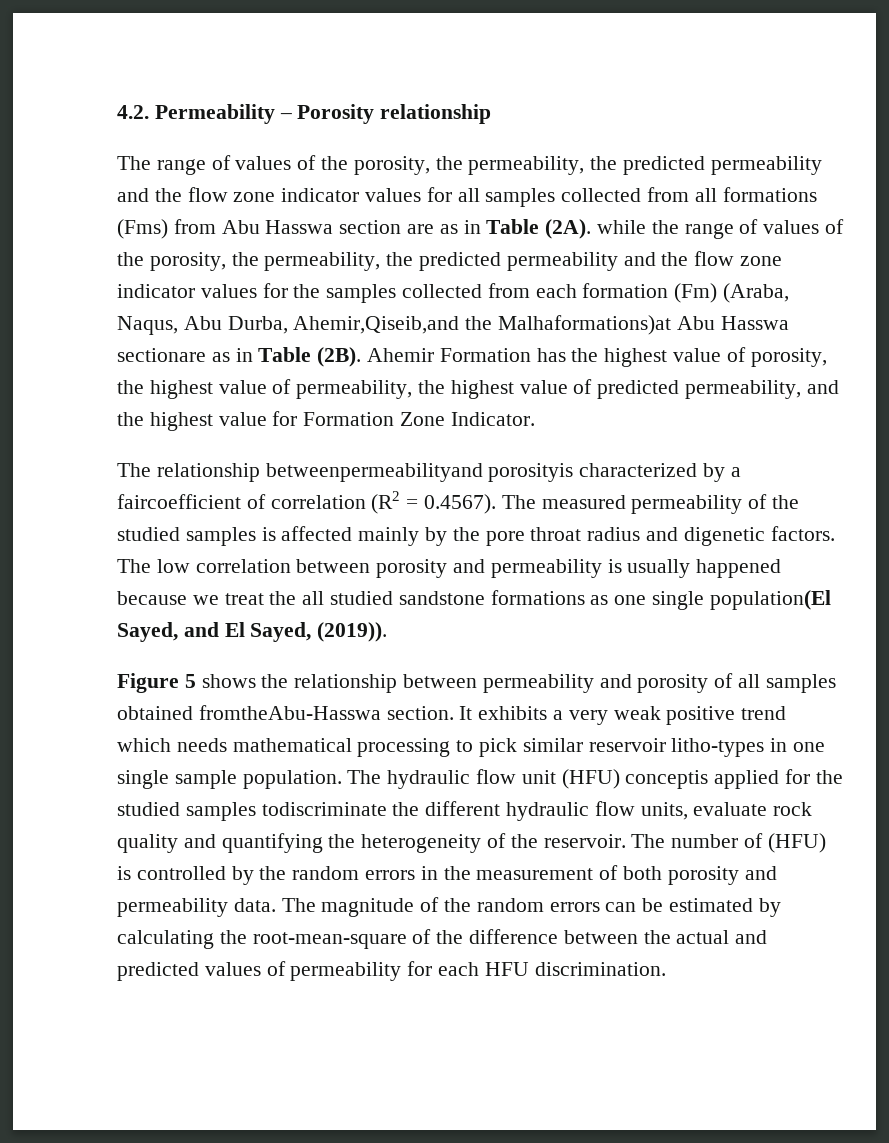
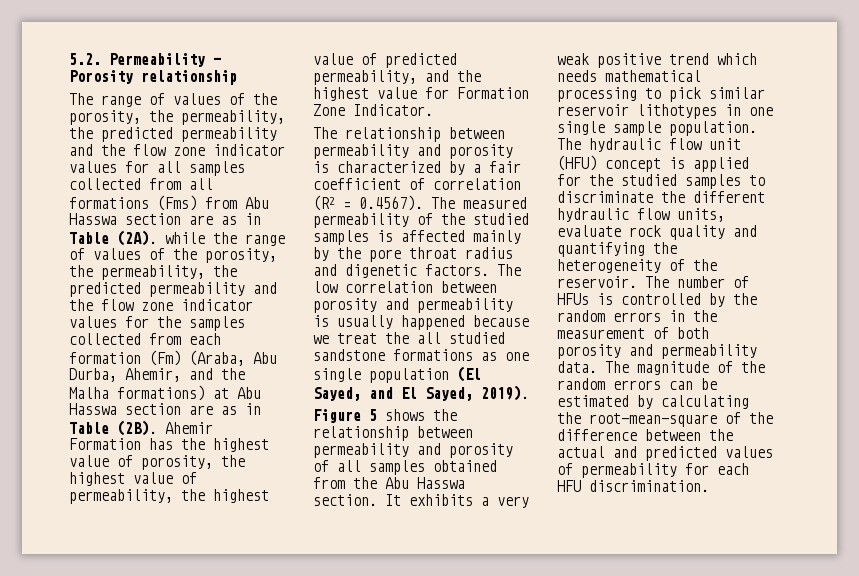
[117,105,149,119] 4.2. -> [69,53,101,65] 5.2.
[117,316,178,335] Naqus, -> (245, 358) none
[293,315,789,335] [117,348,206,362] Ahemir,Qiseib,and the Malhaformations)at Abu Hasswa sectionare -> [125,368,245,382] [69,385,261,401] [69,403,213,415] Ahemir, and the Malha formations) at Abu Hasswa section are
[265,463,574,482] betweenpermeabilityand porosityis -> [449,127,505,139] [313,144,513,159] [313,161,329,173] between permeability and porosity is
[117,494,241,509] faircoefficient -> [489,161,521,173] [313,178,401,190] fair coefficient
[709,590,831,610] population(El -> [369,366,481,383] population (El
[317,622,388,642] (2019)). -> [481,385,529,401] 2019).
[198,705,381,720] fromtheAbu-Hasswa -> [313,477,465,489] from the Abu Hasswa
[671,738,765,757] litho-types -> [637,104,717,119] lithotypes
[625,770,709,789] conceptis -> [605,157,685,172] concept is
[261,802,387,816] todiscriminate -> [749,175,765,186] [557,191,653,203] to discriminate
[767,833,826,853] (HFU) -> [557,293,589,305] HFUs

